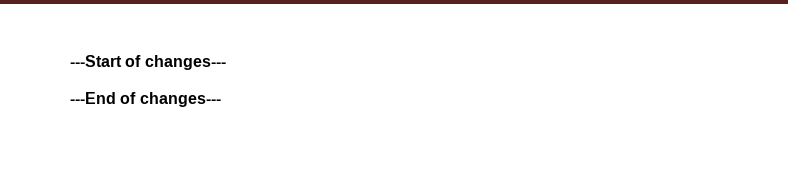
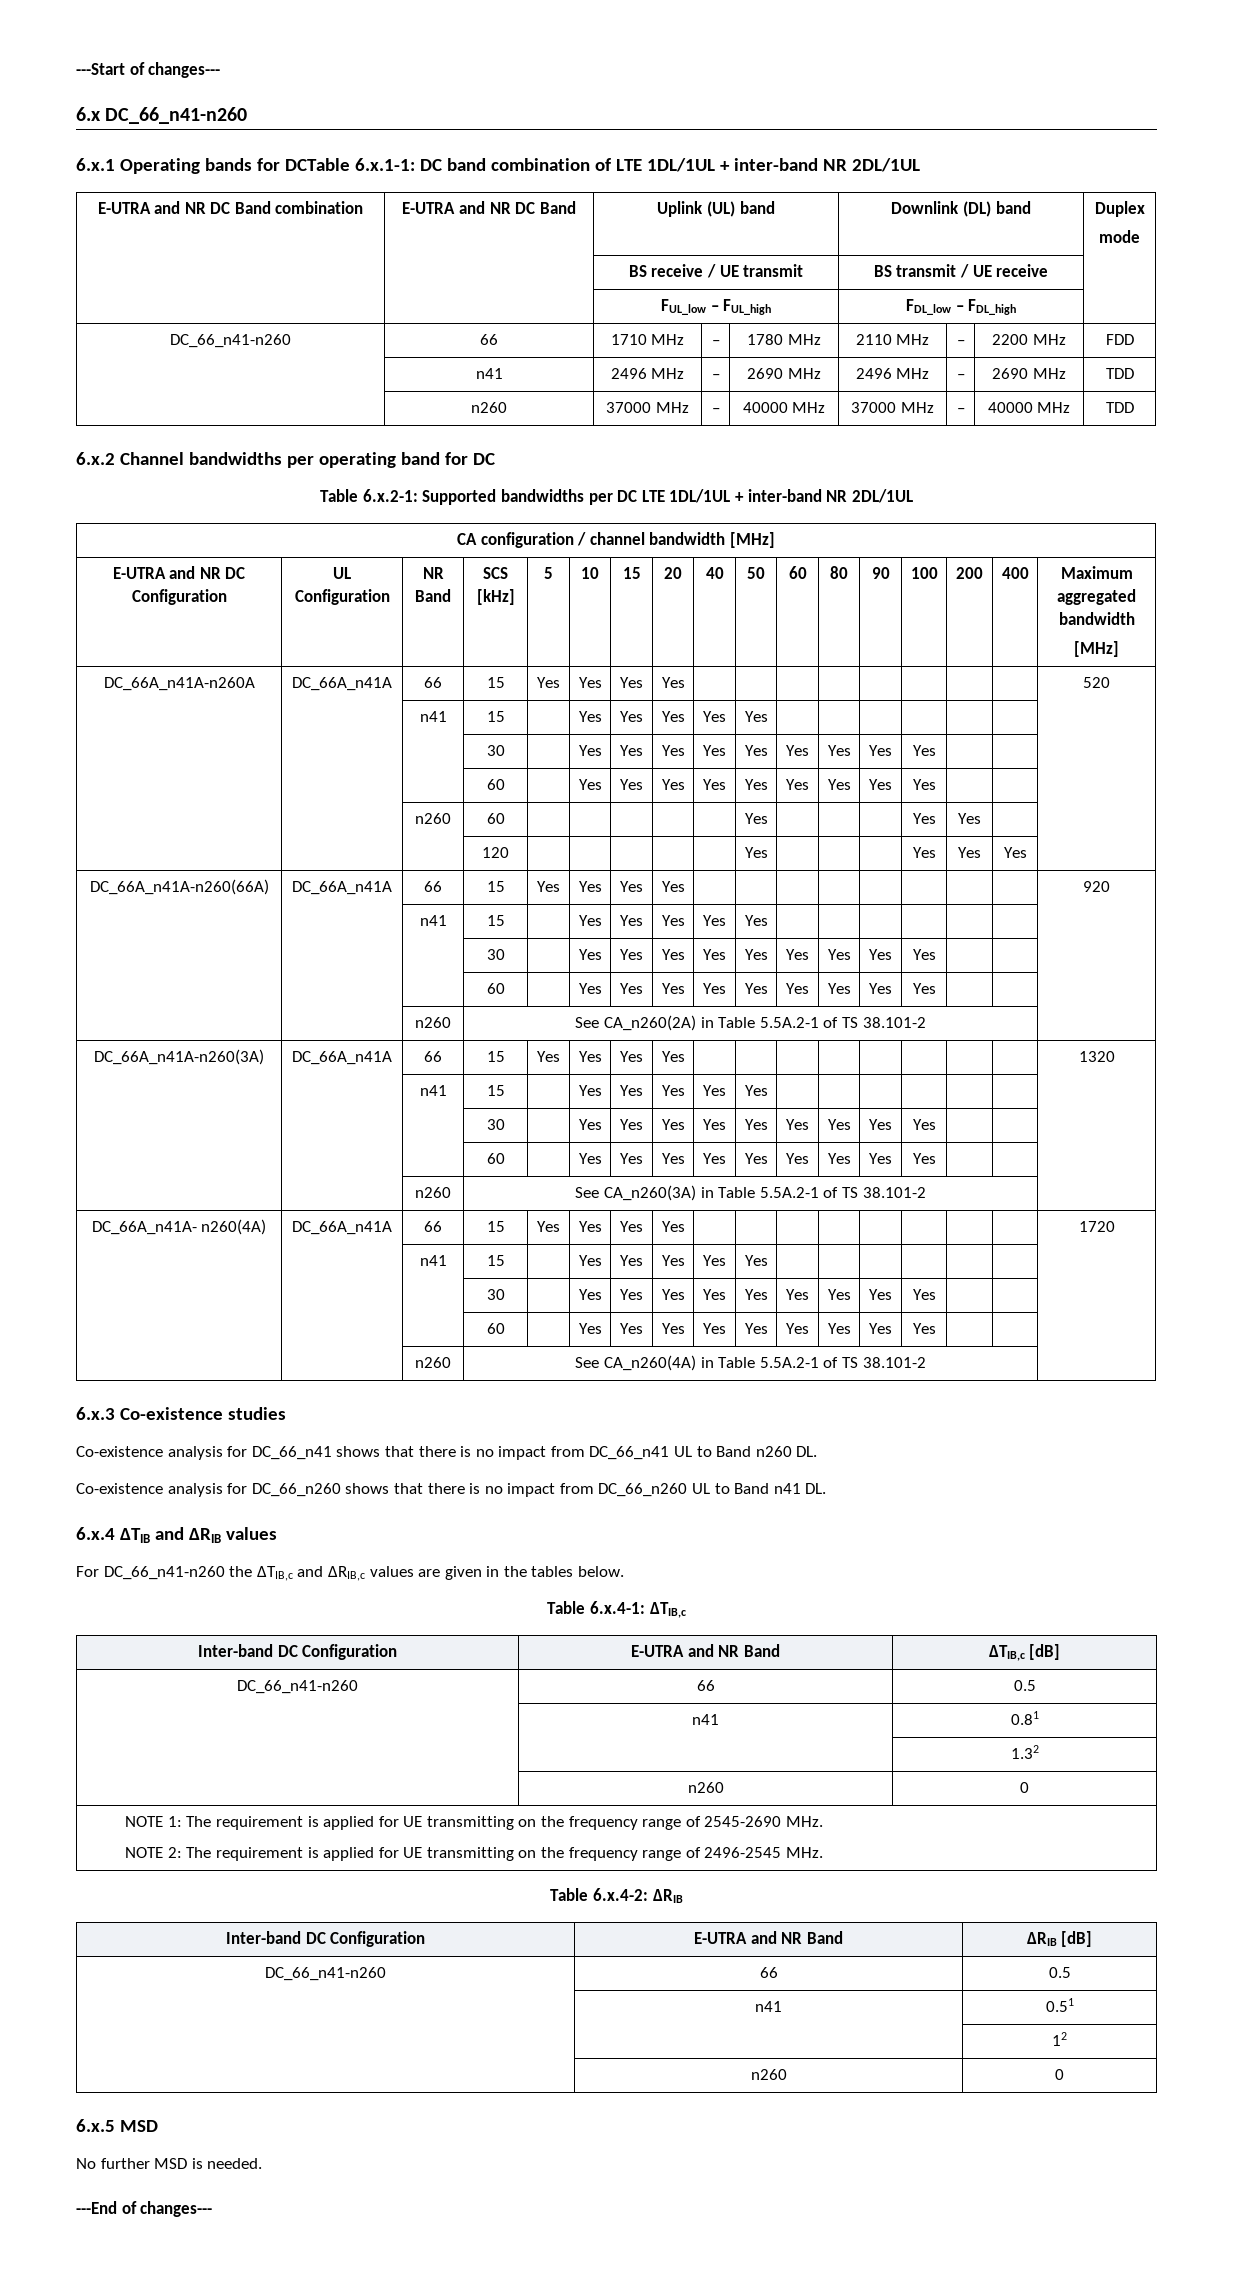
(226, 62) none -> [76,107,248,124] [76,158,920,174] [97,201,364,214] [402,201,576,214] [657,201,775,217] [891,201,1031,217] [1094,201,1145,217] [1099,230,1140,243] [628,264,804,278] [873,264,1049,278] [660,299,772,315] [905,299,1017,315] [170,334,291,348] [480,334,498,345] [610,334,685,345] [711,340,720,345] [747,334,821,345] [855,334,930,345] [956,340,965,345] [992,334,1066,345] [1105,334,1134,345] [475,368,503,379] [610,368,685,379] [711,374,720,379] [747,368,821,379] [855,368,930,379] [956,374,965,379] [992,368,1066,379] [1105,368,1134,379] [471,402,507,413] [606,402,689,413] [711,408,720,413] [742,402,826,413] [851,402,934,413] [956,408,965,413] [987,402,1071,413] [1105,402,1134,413] [76,452,495,468] [320,489,913,505] [457,532,775,548] [112,566,246,579] [131,589,227,605] [333,567,351,579] [294,589,390,605] [422,567,444,579] [415,589,451,602] [483,567,508,579] [476,589,515,605] [544,567,553,579] [581,567,599,579] [622,567,641,579] [664,567,682,579] [705,567,724,579] [747,567,765,579] [788,566,807,579] [830,566,848,579] [871,567,890,579] [910,567,938,579] [956,567,983,579] [1001,567,1029,579] [1060,566,1133,579] [1057,589,1136,605] [1058,612,1135,625] [1074,641,1119,657] [103,677,255,691] [292,677,392,691] [424,677,442,688] [486,677,505,688] [537,677,560,688] [578,677,602,688] [620,677,643,688] [661,677,685,688] [1083,677,1110,688] [419,711,447,722] [486,711,505,722] [578,711,602,722] [620,711,643,722] [661,711,685,722] [703,711,726,722] [744,711,768,722] [486,745,505,756] [578,745,602,756] [620,745,643,756] [661,745,685,756] [703,745,726,756] [744,745,768,756] [786,745,809,756] [827,745,851,756] [869,745,892,756] [912,745,936,756] [486,779,505,790] [578,779,602,790] [620,779,643,790] [661,779,685,790] [703,779,726,790] [744,779,768,790] [786,779,809,790] [827,779,851,790] [869,779,892,790] [912,779,936,790] [415,813,451,824] [486,813,505,824] [744,813,768,824] [912,813,936,824] [958,813,981,824] [482,847,509,858] [744,847,768,858] [912,847,936,858] [958,847,981,858] [1003,847,1027,858] [89,879,269,895] [292,881,392,895] [424,881,442,892] [486,881,505,892] [537,881,560,892] [578,881,602,892] [620,881,643,892] [661,881,685,892] [1083,881,1110,892] [419,915,447,926] [486,915,505,926] [578,915,602,926] [620,915,643,926] [661,915,685,926] [703,915,726,926] [744,915,768,926] [486,949,505,960] [578,949,602,960] [620,949,643,960] [661,949,685,960] [703,949,726,960] [744,949,768,960] [786,949,809,960] [827,949,851,960] [869,949,892,960] [912,949,936,960] [486,983,505,994] [578,983,602,994] [620,983,643,994] [661,983,685,994] [703,983,726,994] [744,983,768,994] [786,983,809,994] [827,983,851,994] [869,983,892,994] [912,983,936,994] [415,1017,451,1028] [575,1015,926,1031] [94,1049,264,1065] [292,1051,392,1065] [424,1051,442,1062] [486,1051,505,1062] [537,1051,560,1062] [578,1051,602,1062] [620,1051,643,1062] [661,1051,685,1062] [1078,1051,1115,1062] [419,1085,447,1096] [486,1085,505,1096] [578,1085,602,1096] [620,1085,643,1096] [661,1085,685,1096] [703,1085,726,1096] [744,1085,768,1096] [486,1119,505,1130] [578,1119,602,1130] [620,1119,643,1130] [661,1119,685,1130] [703,1119,726,1130] [744,1119,768,1130] [786,1119,809,1130] [827,1119,851,1130] [869,1119,892,1130] [912,1119,936,1130] [486,1153,505,1164] [578,1153,602,1164] [620,1153,643,1164] [661,1153,685,1164] [703,1153,726,1164] [744,1153,768,1164] [786,1153,809,1164] [827,1153,851,1164] [869,1153,892,1164] [912,1153,936,1164] [415,1187,451,1198] [575,1185,926,1201] [91,1219,267,1235] [292,1221,392,1235] [424,1221,442,1232] [486,1221,505,1232] [537,1221,560,1232] [578,1221,602,1232] [620,1221,643,1232] [661,1221,685,1232] [1078,1221,1115,1232] [419,1255,447,1266] [486,1255,505,1266] [578,1255,602,1266] [620,1255,643,1266] [661,1255,685,1266] [703,1255,726,1266] [744,1255,768,1266] [486,1289,505,1300] [578,1289,602,1300] [620,1289,643,1300] [661,1289,685,1300] [703,1289,726,1300] [744,1289,768,1300] [786,1289,809,1300] [827,1289,851,1300] [869,1289,892,1300] [912,1289,936,1300] [486,1323,505,1334] [578,1323,602,1334] [620,1323,643,1334] [661,1323,685,1334] [703,1323,726,1334] [744,1323,768,1334] [786,1323,809,1334] [827,1323,851,1334] [869,1323,892,1334] [912,1323,936,1334] [415,1357,451,1368] [575,1355,926,1371] [76,1407,286,1420] [76,1446,818,1460] [76,1483,827,1497] [76,1527,277,1543] [76,1566,625,1581] [547,1601,686,1618] [197,1644,398,1660] [631,1644,780,1657] [988,1644,1061,1661] [237,1680,358,1694] [696,1680,715,1691] [1013,1680,1036,1691] [692,1714,719,1725] [1010,1711,1039,1725] [1010,1745,1039,1759] [687,1782,724,1793] [1020,1782,1029,1793] [125,1816,824,1830] [125,1847,824,1861] [550,1888,683,1903] [225,1931,426,1947] [694,1931,843,1944] [1026,1931,1093,1947] [265,1967,386,1981] [759,1967,778,1978] [1048,1967,1071,1978] [755,2001,782,2012] [1045,1998,1074,2012] [1052,2032,1067,2046] [750,2069,787,2080] [1055,2069,1064,2080] [76,2119,158,2132] [76,2158,263,2169] // 6.x DC_66_n41-n260 // 6.x.1 Operating bands for DCTable 6.x.1-1: DC band combination of LTE 1DL/1UL + inter-band NR 2DL/1UL // E-UTRA and NR DC Band combination | E-UTRA and NR DC Band | Uplink (UL) band | Downlink (DL) band | Duplex // mode // | | BS receive / UE transmit | BS transmit / UE receive | // | | FUL_low – FUL_high | FDL_low – FDL_high | // DC_66_n41-n260 | 66 | 1710 MHz | – | 1780 MHz | 2110 MHz | – | 2200 MHz | FDD // | n41 | 2496 MHz | – | 2690 MHz | 2496 MHz | – | 2690 MHz | TDD // | n260 | 37000 MHz | – | 40000 MHz | 37000 MHz | – | 40000 MHz | TDD // 6.x.2 Channel bandwidths per operating band for DC // Table 6.x.2-1: Supported bandwidths per DC LTE 1DL/1UL + inter-band NR 2DL/1UL // CA configuration / channel bandwidth [MHz] // E-UTRA and NR DC Configuration | UL Configuration | NR Band | SCS [kHz] | 5 | 10 | 15 | 20 | 40 | 50 | 60 | 80 | 90 | 100 | 200 | 400 | Maximum aggregated bandwidth // [MHz] // DC_66A_n41A-n260A | DC_66A_n41A | 66 | 15 | Yes | Yes | Yes | Yes | | | | | | | | | 520 // | | n41 | 15 | | Yes | Yes | Yes | Yes | Yes | | | | | | | // | | | 30 | | Yes | Yes | Yes | Yes | Yes | Yes | Yes | Yes | Yes | | | // | | | 60 | | Yes | Yes | Yes | Yes | Yes | Yes | Yes | Yes | Yes | | | // | | n260 | 60 | | | | | | Yes | | | | Yes | Yes | | // | | | 120 | | | | | | Yes | | | | Yes | Yes | Yes | // DC_66A_n41A-n260(66A) | DC_66A_n41A | 66 | 15 | Yes | Yes | Yes | Yes | | | | | | | | | 920 // | | n41 | 15 | | Yes | Yes | Yes | Yes | Yes | | | | | | | // | | | 30 | | Yes | Yes | Yes | Yes | Yes | Yes | Yes | Yes | Yes | | | // | | | 60 | | Yes | Yes | Yes | Yes | Yes | Yes | Yes | Yes | Yes | | | // | | n260 | See CA_n260(2A) in Table 5.5A.2-1 of TS 38.101-2 | // DC_66A_n41A-n260(3A) | DC_66A_n41A | 66 | 15 | Yes | Yes | Yes | Yes | | | | | | | | | 1320 // | | n41 | 15 | | Yes | Yes | Yes | Yes | Yes | | | | | | | // | | | 30 | | Yes | Yes | Yes | Yes | Yes | Yes | Yes | Yes | Yes | | | // | | | 60 | | Yes | Yes | Yes | Yes | Yes | Yes | Yes | Yes | Yes | | | // | | n260 | See CA_n260(3A) in Table 5.5A.2-1 of TS 38.101-2 | // DC_66A_n41A- n260(4A) | DC_66A_n41A | 66 | 15 | Yes | Yes | Yes | Yes | | | | | | | | | 1720 // | | n41 | 15 | | Yes | Yes | Yes | Yes | Yes | | | | | | | // | | | 30 | | Yes | Yes | Yes | Yes | Yes | Yes | Yes | Yes | Yes | | | // | | | 60 | | Yes | Yes | Yes | Yes | Yes | Yes | Yes | Yes | Yes | | | // | | n260 | See CA_n260(4A) in Table 5.5A.2-1 of TS 38.101-2 | // 6.x.3 Co-existence studies // Co-existence analysis for DC_66_n41 shows that there is no impact from DC_66_n41 UL to Band n260 DL. // Co-existence analysis for DC_66_n260 shows that there is no impact from DC_66_n260 UL to Band n41 DL. // 6.x.4 ∆TIB and ∆RIB values // For DC_66_n41-n260 the ΔTIB,c and ΔRIB,c values are given in the tables below. // Table 6.x.4-1: ΔTIB,c // Inter-band DC Configuration | E-UTRA and NR Band | ΔTIB,c [dB] // DC_66_n41-n260 | 66 | 0.5 // | n41 | 0.81 // | | 1.32 // | n260 | 0 // NOTE 1: The requirement is applied for UE transmitting on the frequency range of 2545-2690 MHz. // NOTE 2: The requirement is applied for UE transmitting on the frequency range of 2496-2545 MHz. // Table 6.x.4-2: ΔRIB // Inter-band DC Configuration | E-UTRA and NR Band | ΔRIB [dB] // DC_66_n41-n260 | 66 | 0.5 // | n41 | 0.51 // | | 12 // | n260 | 0 // 6.x.5 MSD // No further MSD is needed.

